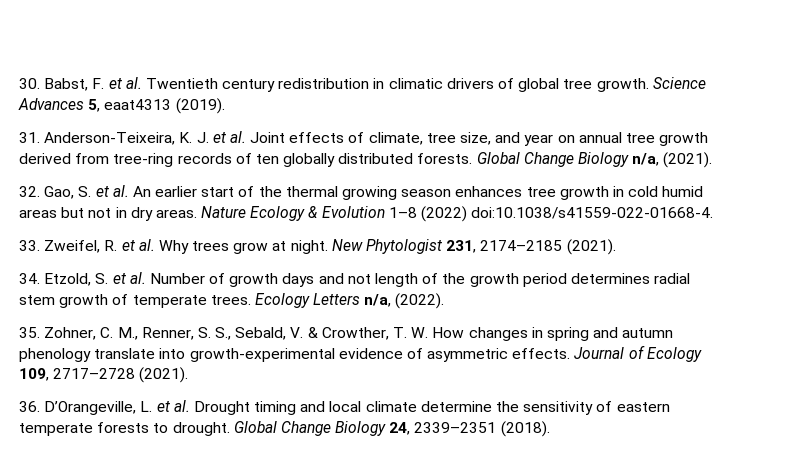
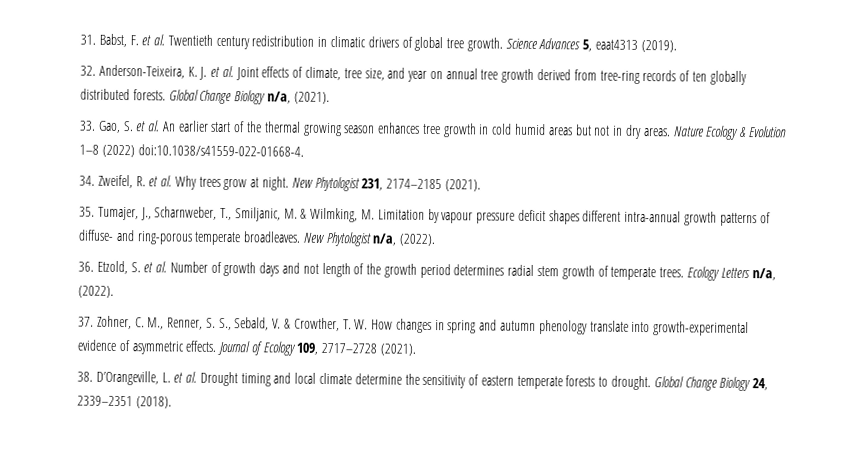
[19,78,40,89] 30. -> [80,34,96,45] 31.
[19,132,40,143] 31. -> [80,65,96,76] 32.
[19,186,40,197] 32. -> [79,120,96,131] 33.
[19,240,40,251] 33. -> [79,175,95,186] 34.
[19,273,40,284] 34. -> [79,206,771,227] [78,229,437,247] [78,261,94,272] 35. Tumajer, J., Scharnweber, T., Smiljanic, M. & Wilmking, M. Limitation by vapour pressure deficit shapes different intra-annual growth patterns of diffuse- and ring-porous temperate broadleaves. New Phytologist n/a, (2022). // 36.
[19,327,40,338] 35. -> [78,316,94,327] 37.
[19,401,40,412] 36. -> [77,371,93,382] 38.

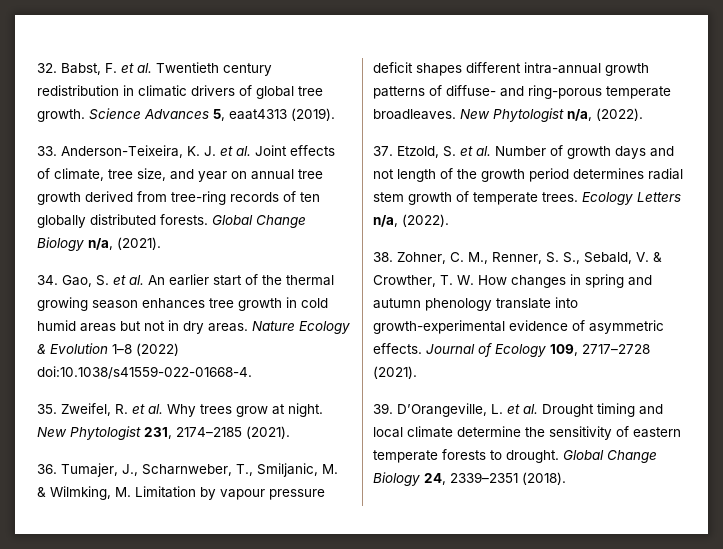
[80,34,96,45] 31. -> [37,63,57,73] 32.
[80,65,96,76] 32. -> [37,146,57,156] 33.
[79,120,96,131] 33. -> [37,275,58,285] 34.
[79,175,95,186] 34. -> [37,404,57,414] 35.
[79,206,95,217] 35. -> [37,464,57,474] 36.
[78,261,94,272] 36. -> [373,146,393,156] 37.
[78,316,94,327] 37. -> [373,252,393,262] 38.
[77,371,93,382] 38. -> [373,403,393,414] 39.

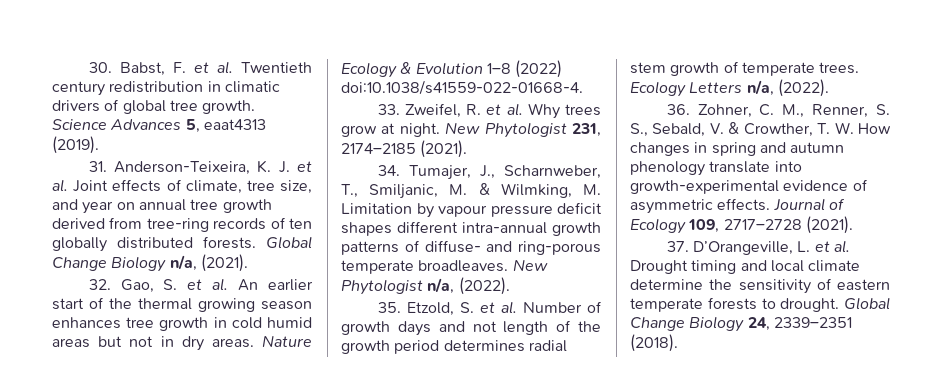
[37,63,57,73] 32. -> [88,62,112,73] 30.
[37,146,57,156] 33. -> [88,161,107,172] 31.
[37,275,58,285] 34. -> [88,279,111,290] 32.
[37,404,57,414] 35. -> [377,104,400,115] 33.
[37,464,57,474] 36. -> [377,165,400,176] 34.
[373,146,393,156] 37. -> [377,302,401,313] 35.
[373,252,393,262] 38. -> [666,104,690,115] 36.
[373,403,393,414] 39. -> [666,241,689,252] 37.

